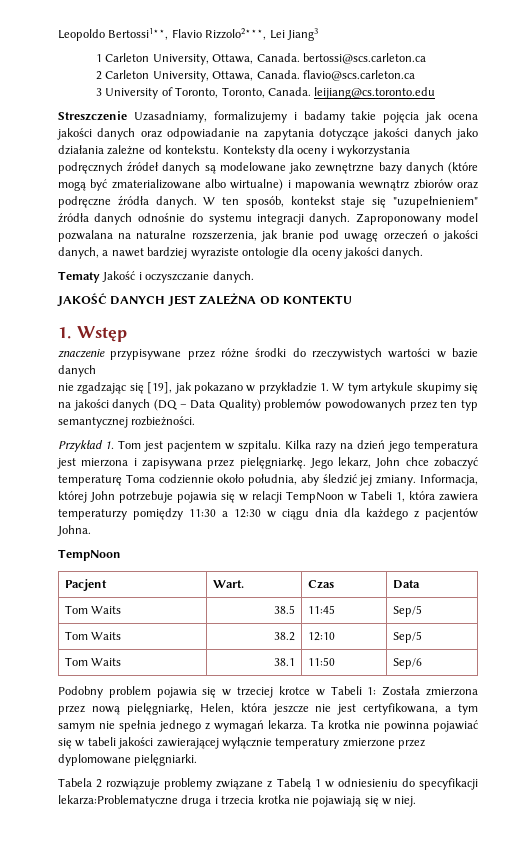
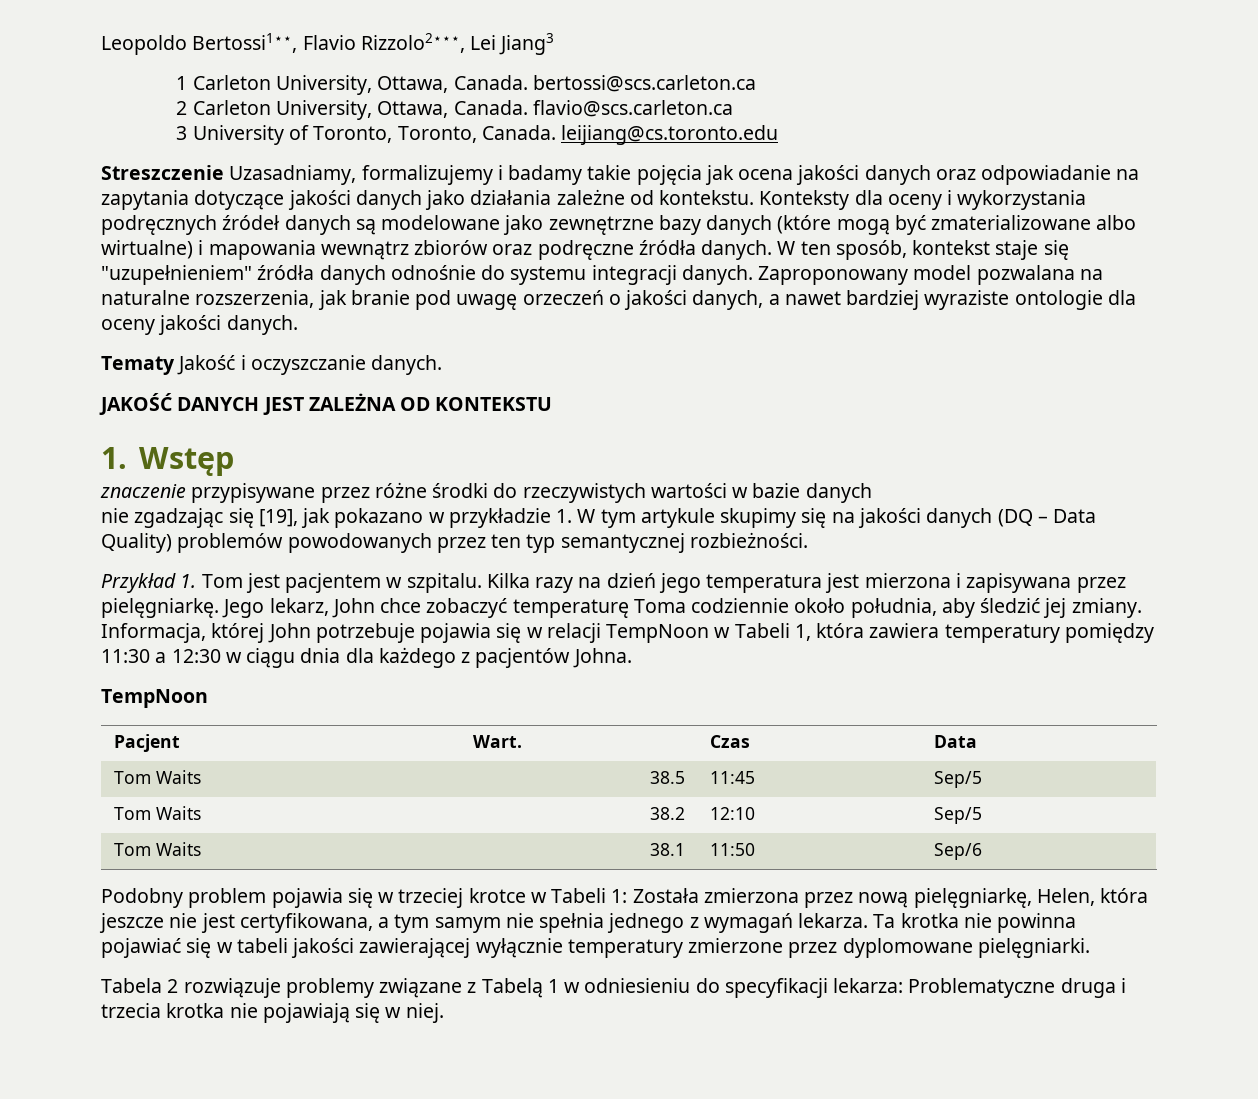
[282,295,352,305] KONTEKTU -> [435,397,553,411] KONTEKSTU
[58,509,127,520] temperaturzy -> [944,624,1060,643] temperatury
[58,795,178,807] lekarza:Problematyczne -> [833,978,1056,998] lekarza: Problematyczne

